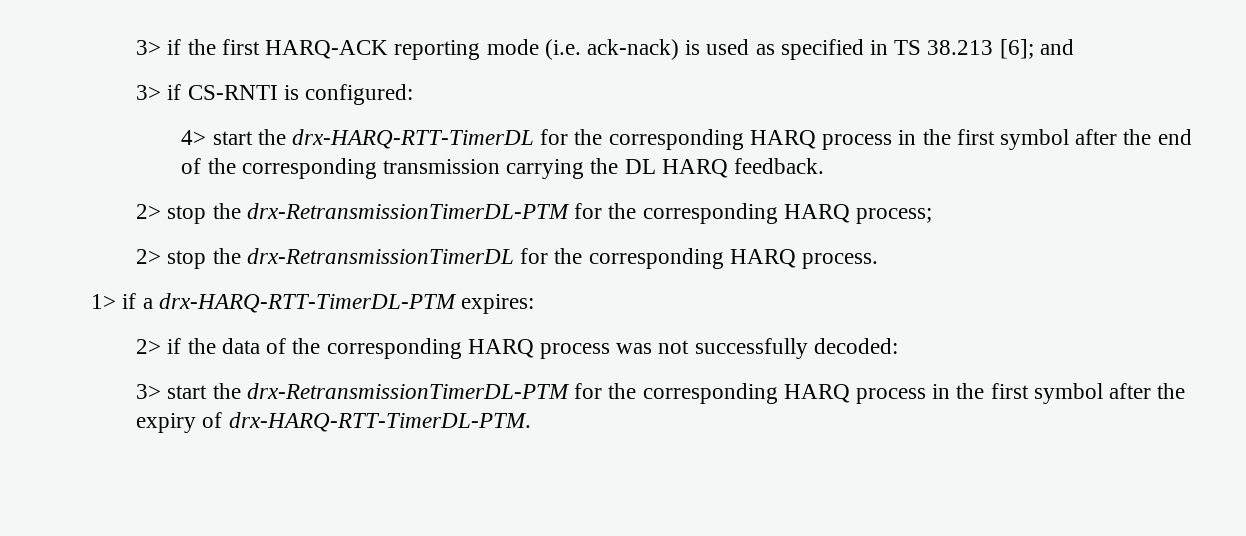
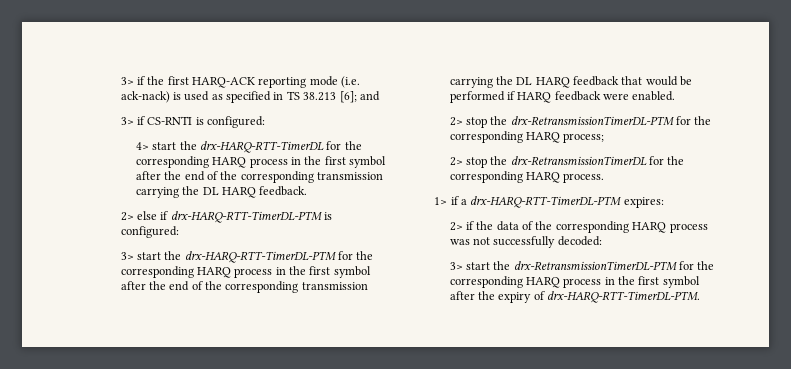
(825, 166) none -> [120,211,333,223] [120,226,179,238] [120,251,374,263] [120,266,371,278] [120,281,368,293] [449,76,693,88] [449,91,676,103] // 2> else if drx-HARQ-RTT-TimerDL-PTM is configured: // 3> start the drx-HARQ-RTT-TimerDL-PTM for the corresponding HARQ process in the first symbol after the end of the corresponding transmission carrying the DL HARQ feedback that would be performed if HARQ feedback were enabled.

